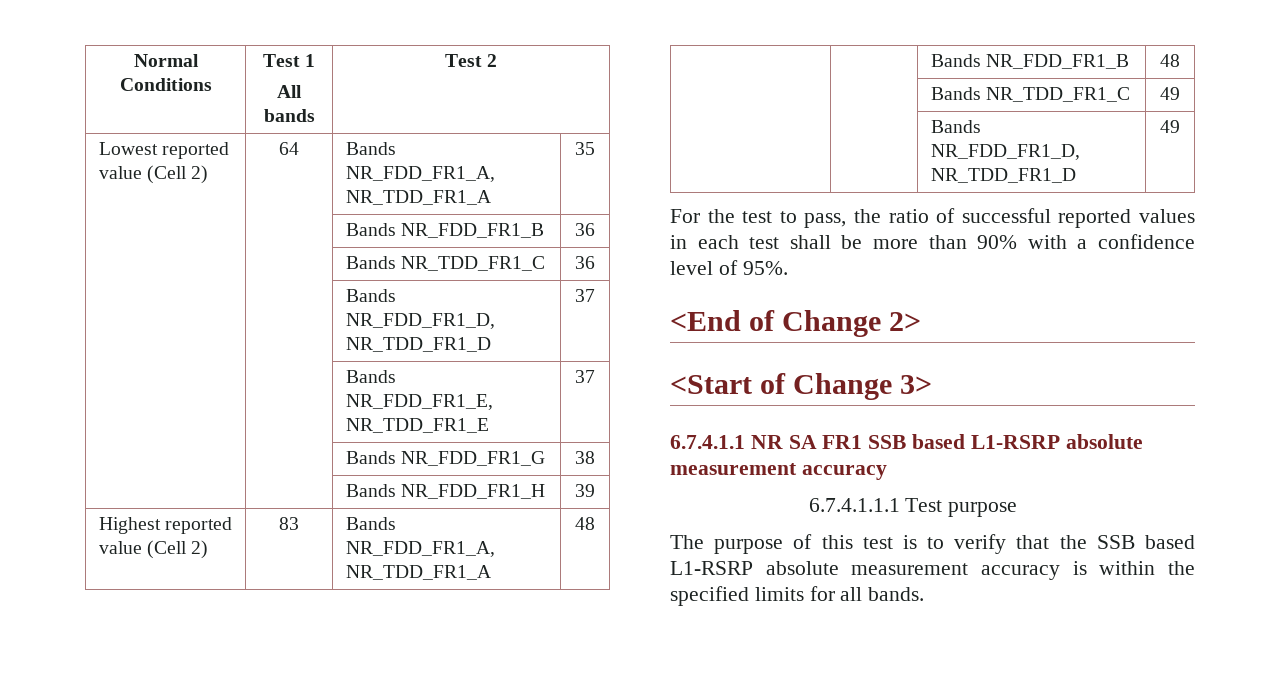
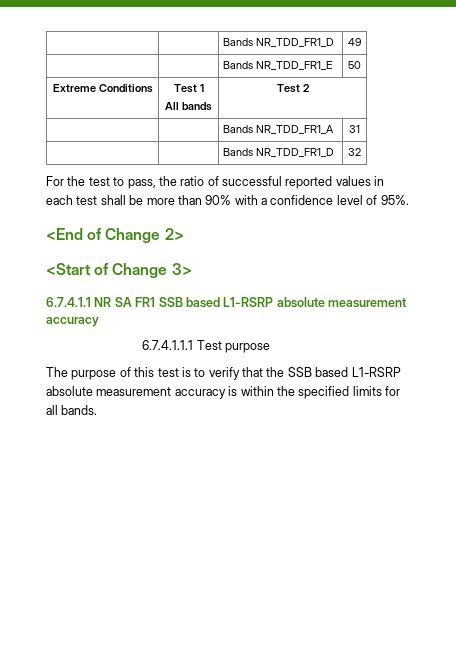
[133,54,199,67] Normal -> [223,38,335,47] [348,38,361,46] [223,61,333,70] [348,61,361,69] [52,84,96,92] | | Bands NR_TDD_FR1_D | 49 // | | Bands NR_TDD_FR1_E | 50 // Extreme
[98,142,229,159] [98,165,209,184] [279,142,299,155] [345,142,396,155] [345,166,495,182] [345,190,491,205] [575,142,595,155] [345,223,544,238] [575,223,595,236] [345,256,545,271] [575,256,595,269] [345,289,396,302] [345,313,495,329] [345,337,491,352] [575,289,595,302] [345,370,396,383] [345,394,493,410] [345,418,489,433] [575,370,595,383] [345,451,545,466] [575,451,595,464] [345,484,545,499] [575,484,595,497] [98,517,232,534] [98,540,209,559] [279,517,299,530] [345,517,396,530] [345,541,495,557] [345,565,491,580] [575,517,595,530] [930,54,1129,69] [1160,54,1180,67] [930,87,1130,102] [1160,87,1180,100] [930,120,981,133] [930,144,1080,160] [930,168,1076,183] [1160,120,1180,133] Lowest reported value (Cell 2) | 64 | Bands NR_FDD_FR1_A, NR_TDD_FR1_A | 35 // | | Bands NR_FDD_FR1_B | 36 // | | Bands NR_TDD_FR1_C | 36 // | | Bands NR_FDD_FR1_D, NR_TDD_FR1_D | 37 // | | Bands NR_FDD_FR1_E, NR_TDD_FR1_E | 37 // | | Bands NR_FDD_FR1_G | 38 // | | Bands NR_FDD_FR1_H | 39 // Highest reported value (Cell 2) | 83 | Bands NR_FDD_FR1_A, NR_TDD_FR1_A | 48 // | | Bands NR_FDD_FR1_B | 48 // | | Bands NR_TDD_FR1_C | 49 // | | Bands NR_FDD_FR1_D, NR_TDD_FR1_D | 49 -> [223,125,335,134] [349,125,360,133] [223,148,335,157] [348,148,361,156] | | Bands NR_TDD_FR1_A | 31 // | | Bands NR_TDD_FR1_D | 32

